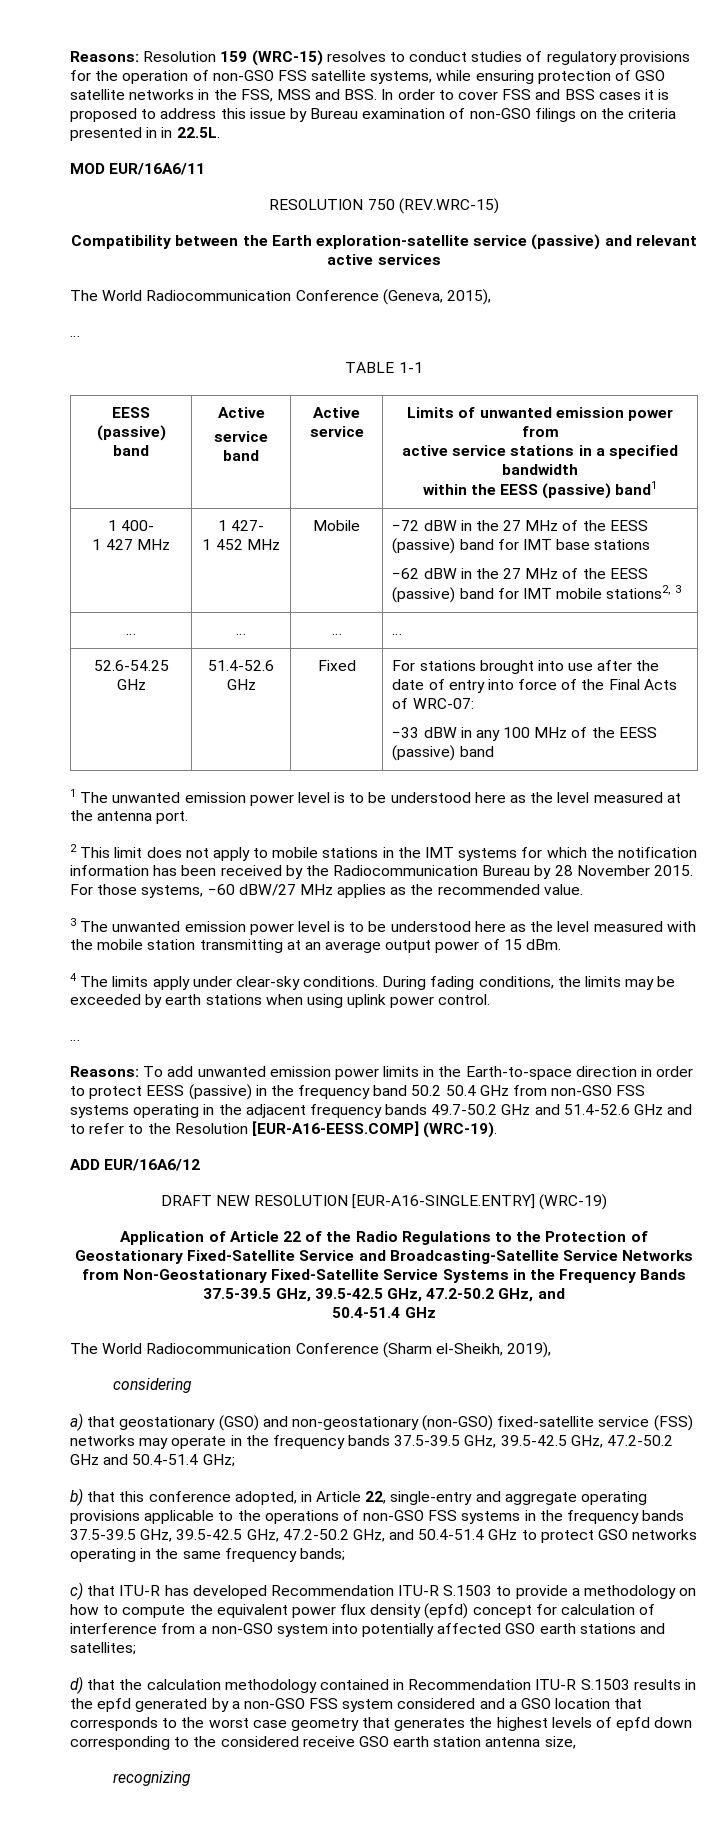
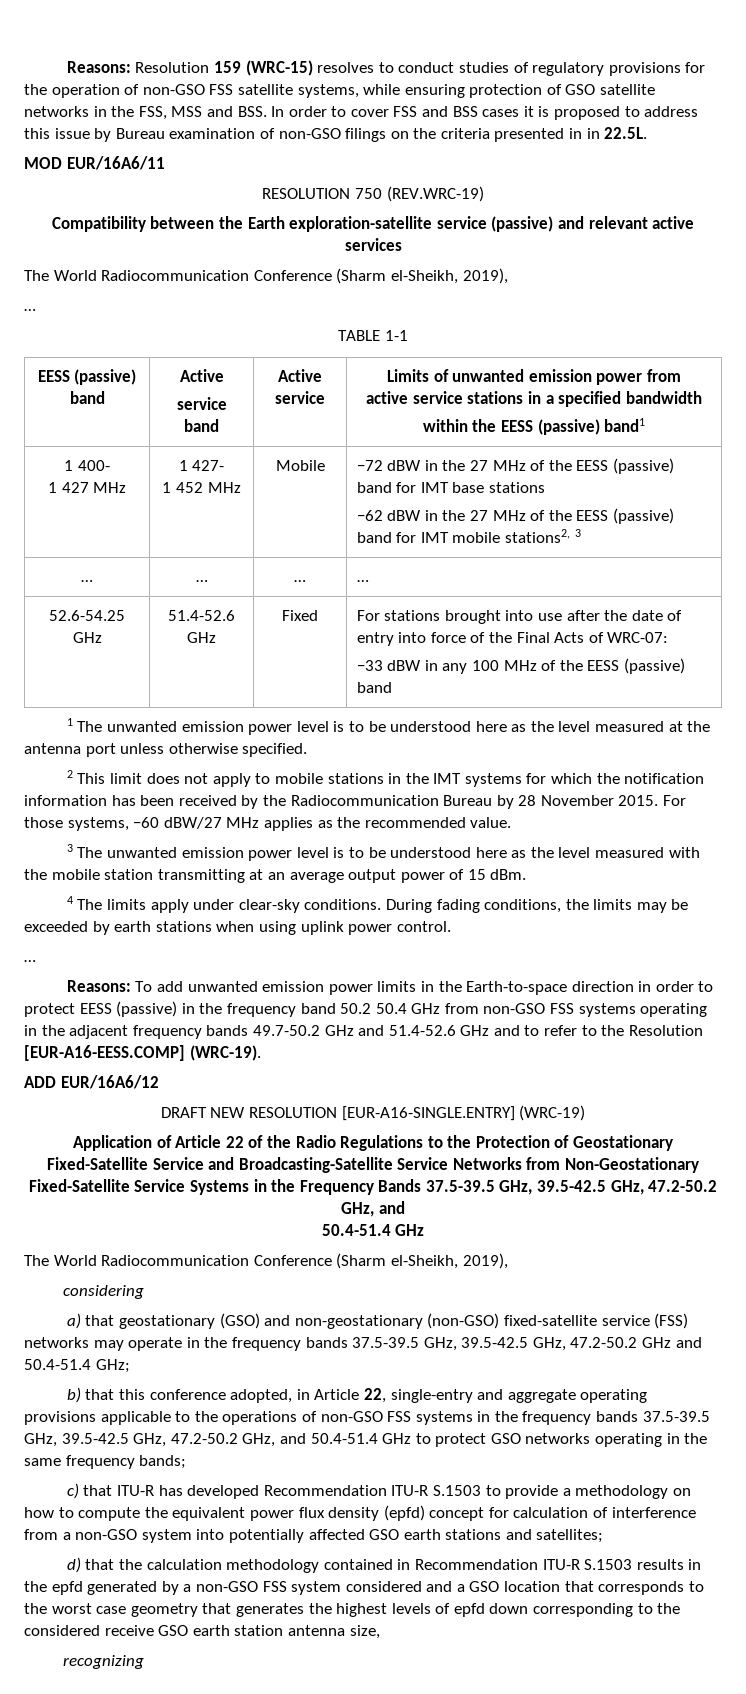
[398,198,499,214] (REV.WRC-15) -> [386,186,484,202] (REV.WRC-19)
[382,289,491,305] (Geneva, 2015), -> [336,268,508,284] (Sharm el-Sheikh, 2019),
[156,811,189,824] port. -> [85,743,308,757] port unless otherwise specified.

